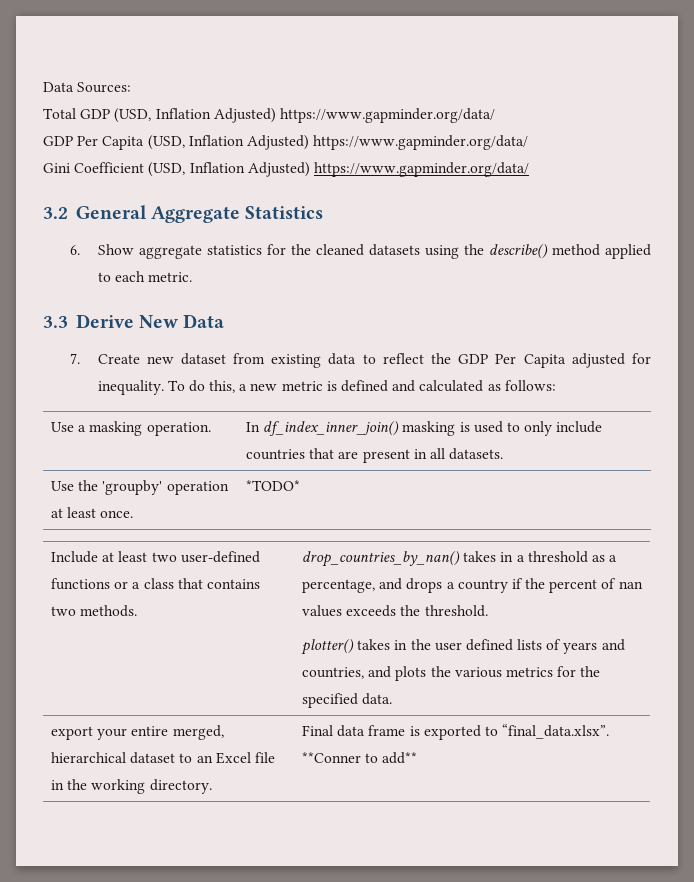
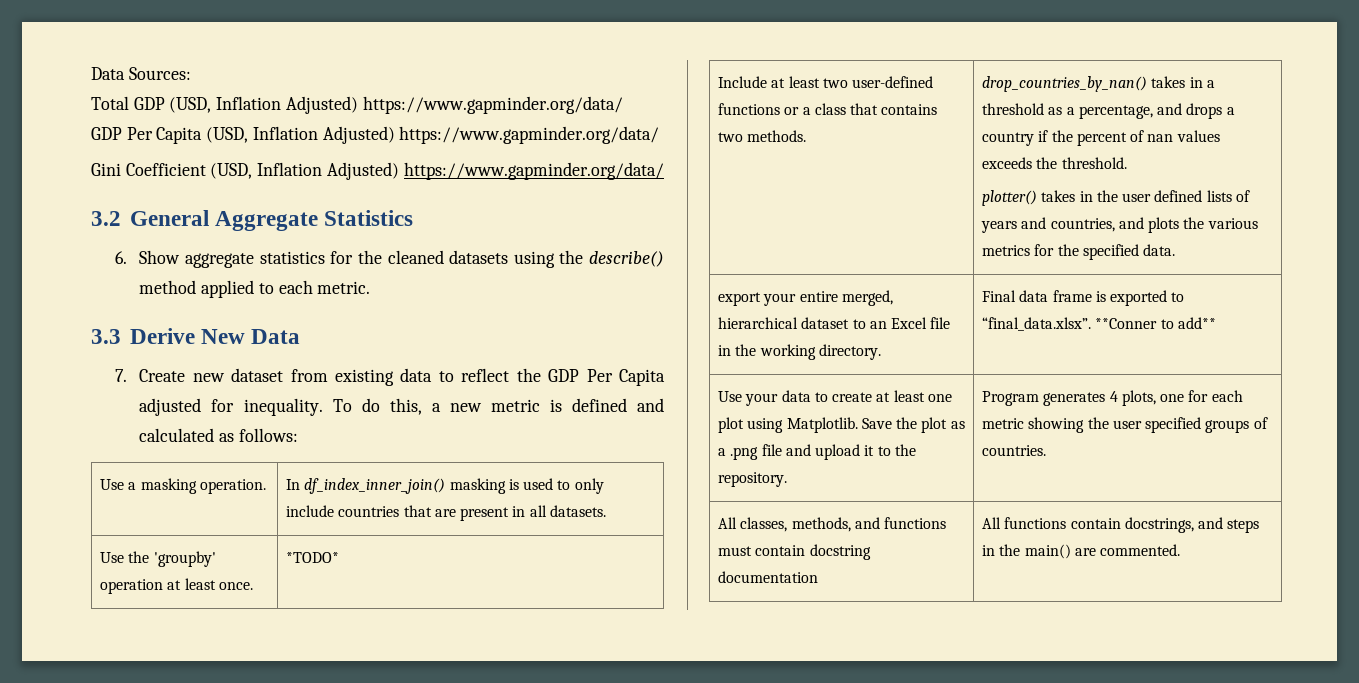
(418, 758) none -> [717,390,953,406] [717,417,965,433] [717,444,917,460] [717,472,787,487] [981,390,1243,406] [981,417,1268,433] [981,445,1046,456] [717,517,947,532] [717,544,871,560] [717,571,818,583] [981,517,1260,533] [981,544,1181,559] // Use your data to create at least one plot using Matplotlib. Save the plot as a .png file and upload it to the repository. | Program generates 4 plots, one for each metric showing the user specified groups of countries. // All classes, methods, and functions must contain docstring documentation | All functions contain docstrings, and steps in the main() are commented.

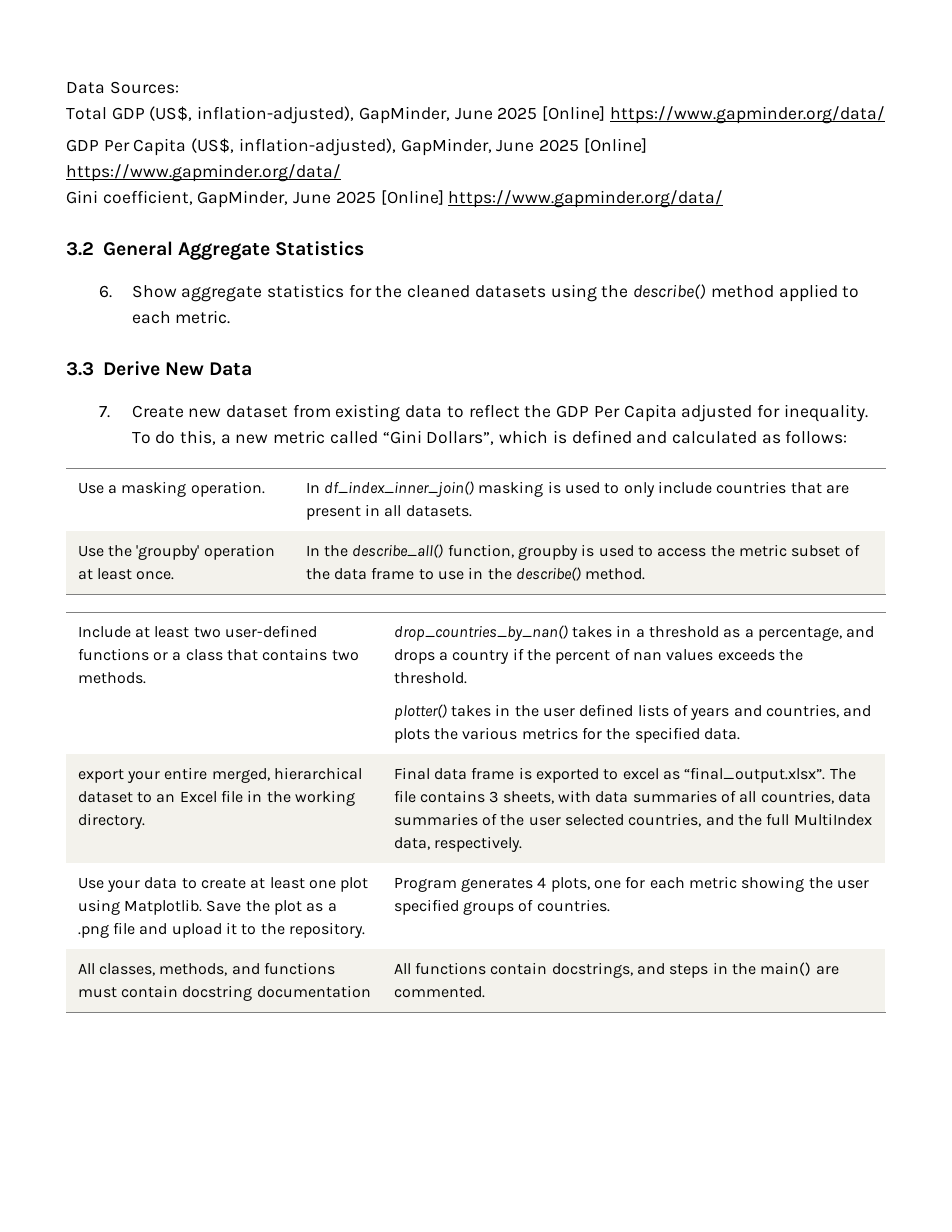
[169,96,623,114] [91,126,660,144] [91,162,399,180] (USD, Inflation Adjusted) https://www.gapminder.org/data/ // GDP Per Capita (USD, Inflation Adjusted) https://www.gapminder.org/data/ // Gini Coefficient (USD, Inflation Adjusted) -> [149,106,885,124] [66,138,647,156] [66,164,341,182] [66,190,444,208] (US$, inflation-adjusted), GapMinder, June 2025 [Online] https://www.gapminder.org/data/ // GDP Per Capita (US$, inflation-adjusted), GapMinder, June 2025 [Online] https://www.gapminder.org/data/ // Gini coefficient, GapMinder, June 2025 [Online]
(540, 405) none -> [329,430,549,445] called “Gini Dollars”, which
[285,552,339,563] *TODO* -> [305,544,860,560] [305,567,646,581] In the describe_all() function, groupby is used to access the metric subset of the data frame to use in the describe() method.
[981,317,1216,331] “final_data.xlsx”. **Conner to add** -> [622,767,856,783] [393,790,871,804] [393,813,872,827] [393,836,522,852] excel as “final_output.xlsx”. The file contains 3 sheets, with data summaries of all countries, data summaries of the user selected countries, and the full MultiIndex data, respectively.

